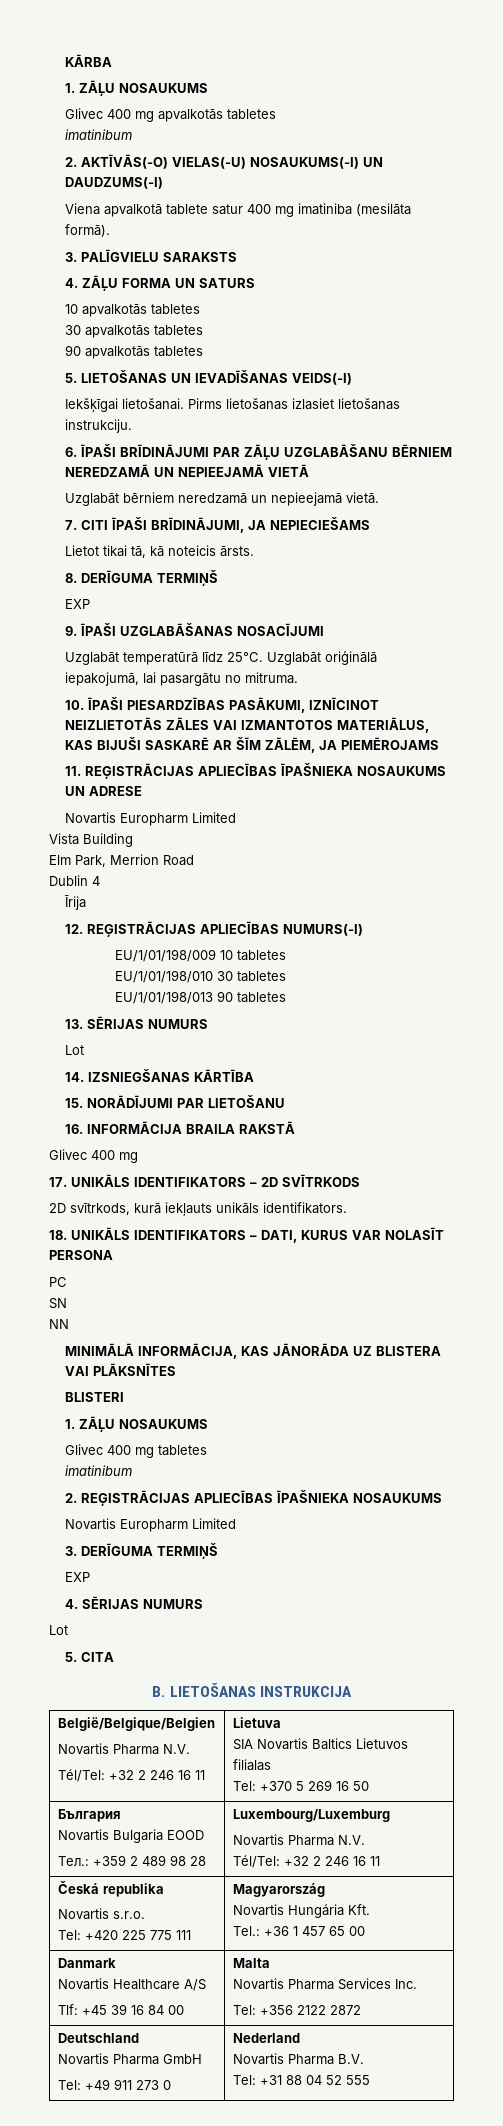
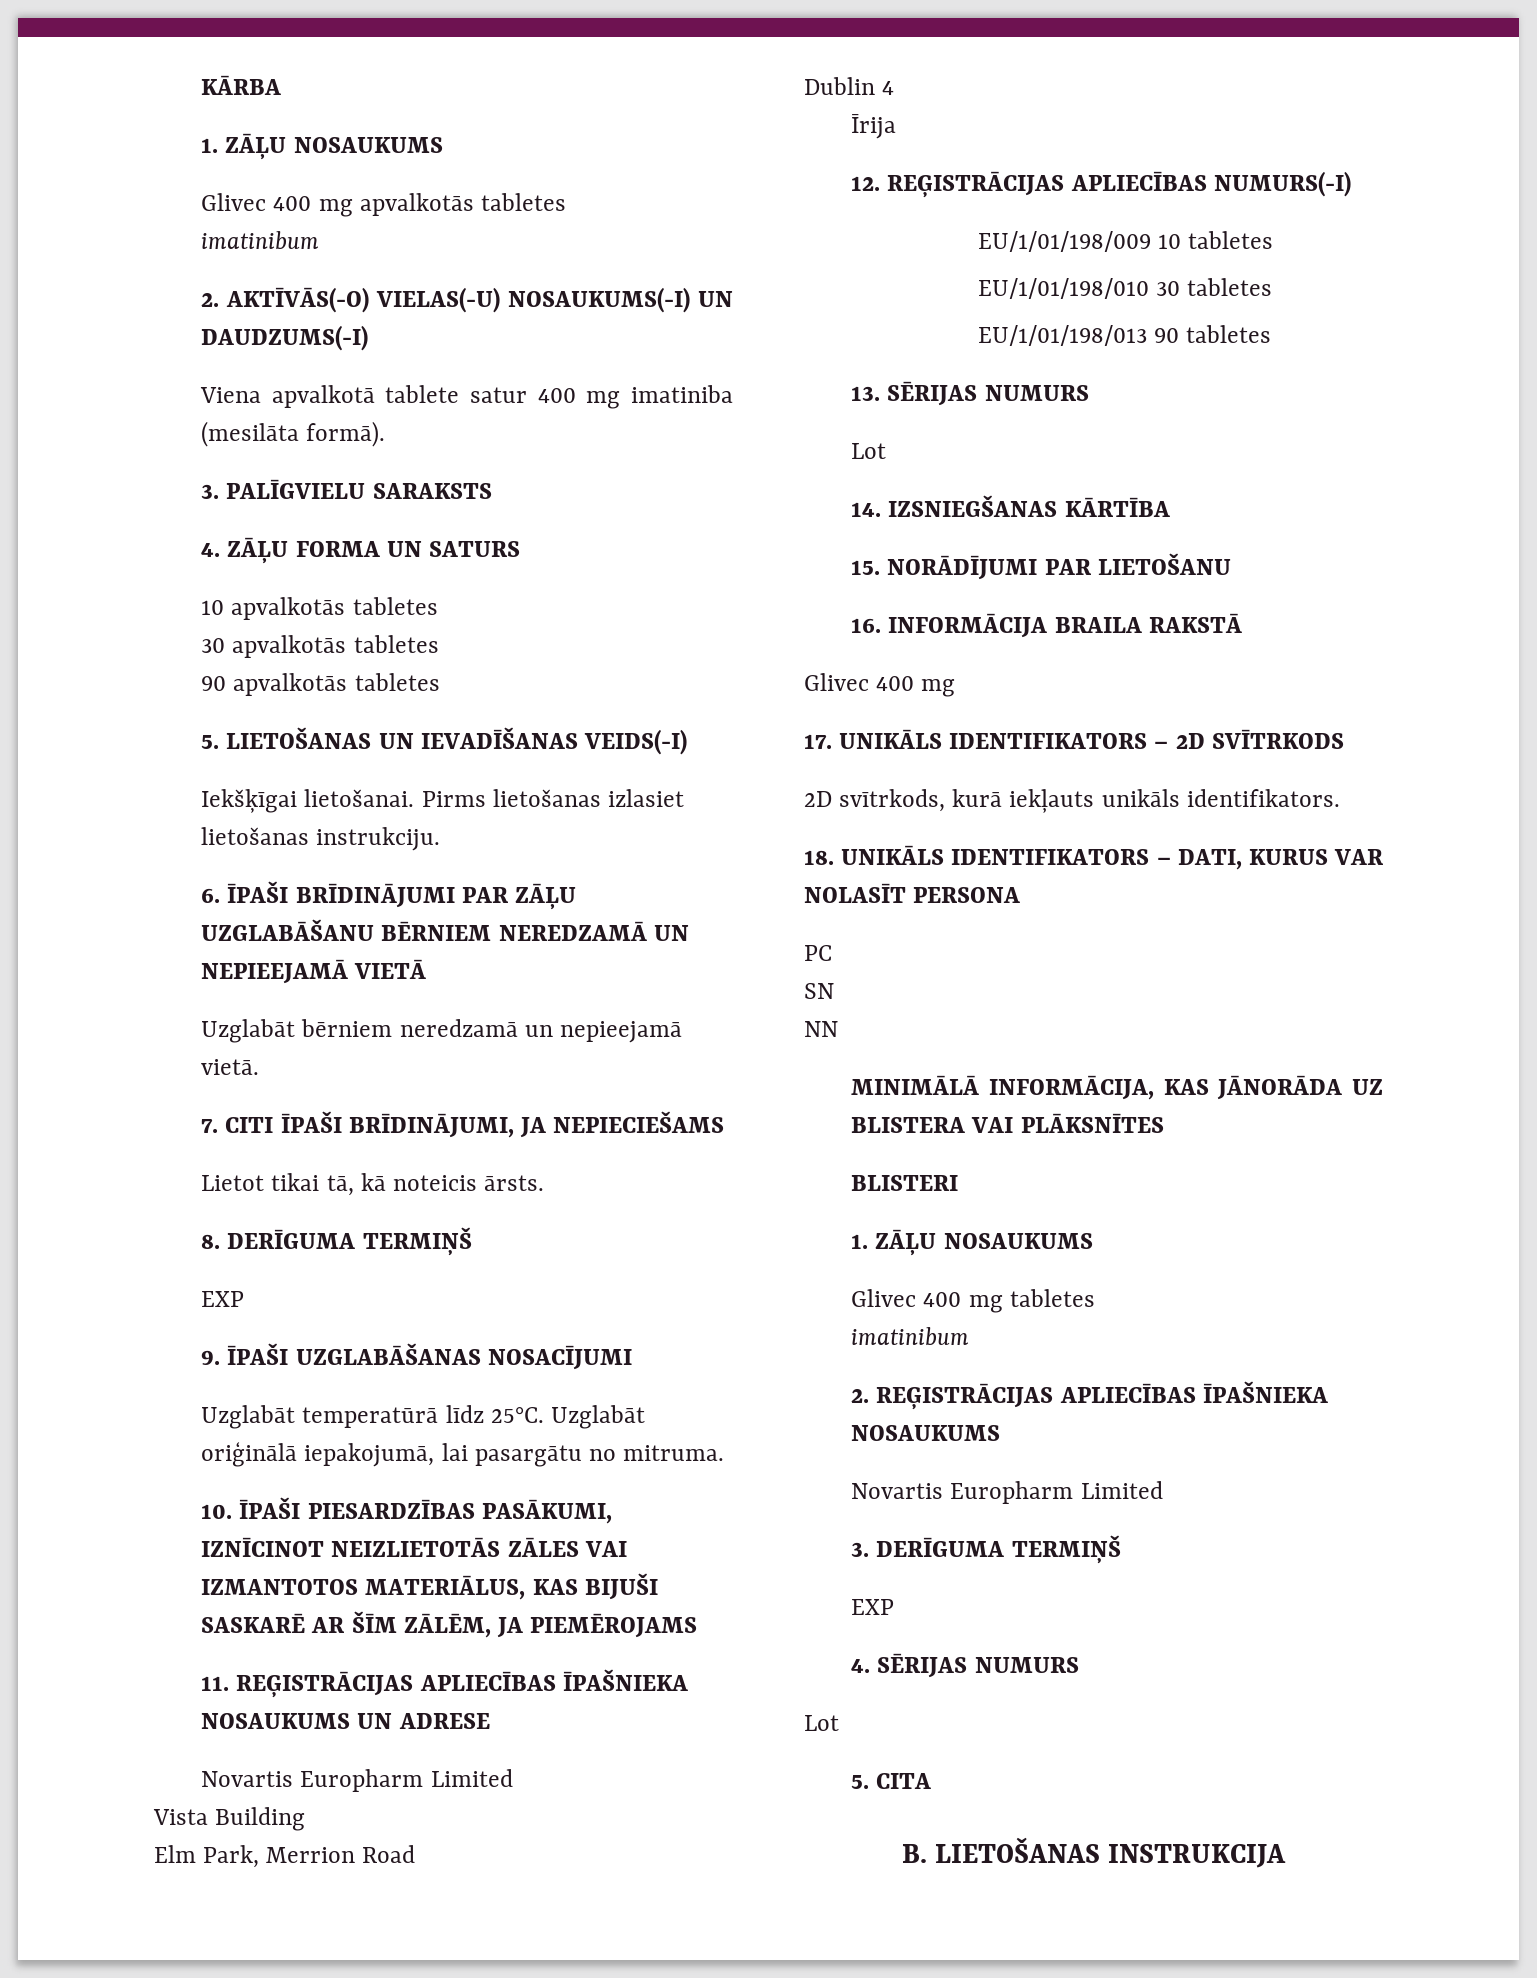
[57,1717,215,1731] [57,1743,190,1755] [57,1769,205,1782] [232,1717,281,1728] [232,1738,408,1750] [232,1759,271,1771] [232,1780,369,1791] [57,1809,121,1822] [57,1829,204,1843] [57,1855,206,1866] [232,1809,390,1822] [232,1834,365,1846] [232,1855,380,1868] [57,1881,164,1897] [57,1908,145,1920] [57,1930,191,1940] [232,1883,325,1897] [232,1904,370,1918] [232,1926,365,1936] [57,1958,116,1968] [57,1978,206,1991] [57,2004,184,2015] [232,1958,270,1968] [232,1978,417,1990] [232,2005,361,2015] [57,2033,139,2043] [57,2053,202,2065] [57,2079,171,2090] [232,2033,300,2043] [232,2053,364,2065] [232,2075,370,2085] // België/Belgique/Belgien // Novartis Pharma N.V. // Tél/Tel: +32 2 246 16 11 | Lietuva // SIA Novartis Baltics Lietuvos filialas // Tel: +370 5 269 16 50 // България // Novartis Bulgaria EOOD // Тел.: +359 2 489 98 28 | Luxembourg/Luxemburg // Novartis Pharma N.V. // Tél/Tel: +32 2 246 16 11 // Česká republika // Novartis s.r.o. // Tel: +420 225 775 111 | Magyarország // Novartis Hungária Kft. // Tel.: +36 1 457 65 00 // Danmark // Novartis Healthcare A/S // Tlf: +45 39 16 84 00 | Malta // Novartis Pharma Services Inc. // Tel: +356 2122 2872 // Deutschland // Novartis Pharma GmbH // Tel: +49 911 273 0 | Nederland // Novartis Pharma B.V. // Tel: +31 88 04 52 555 -> (1287, 1856) none

